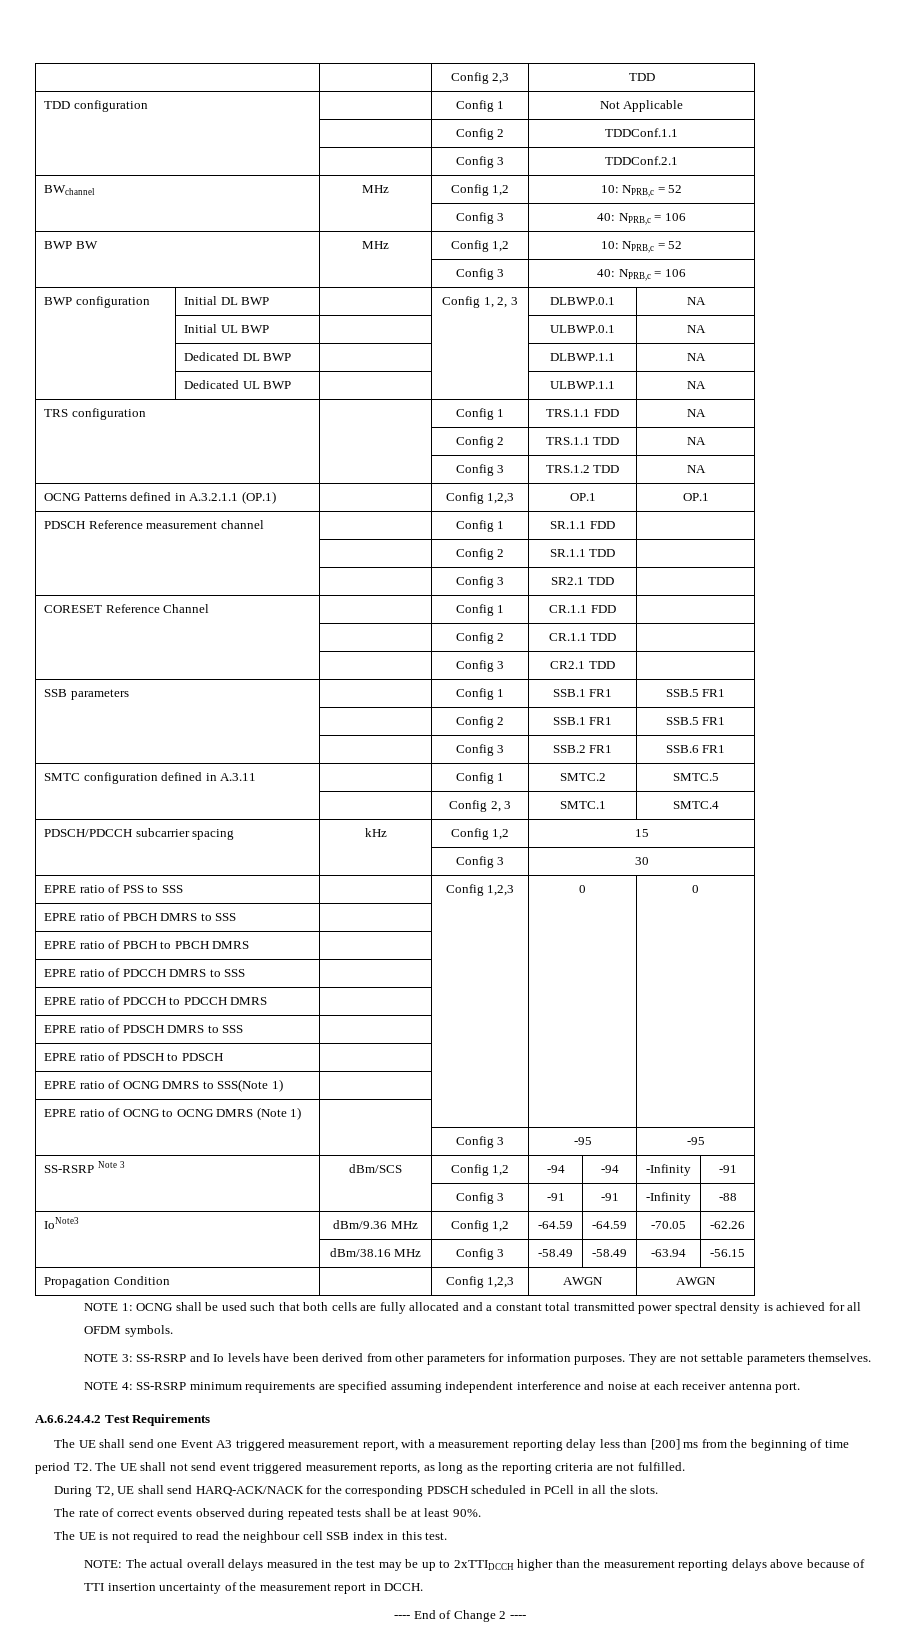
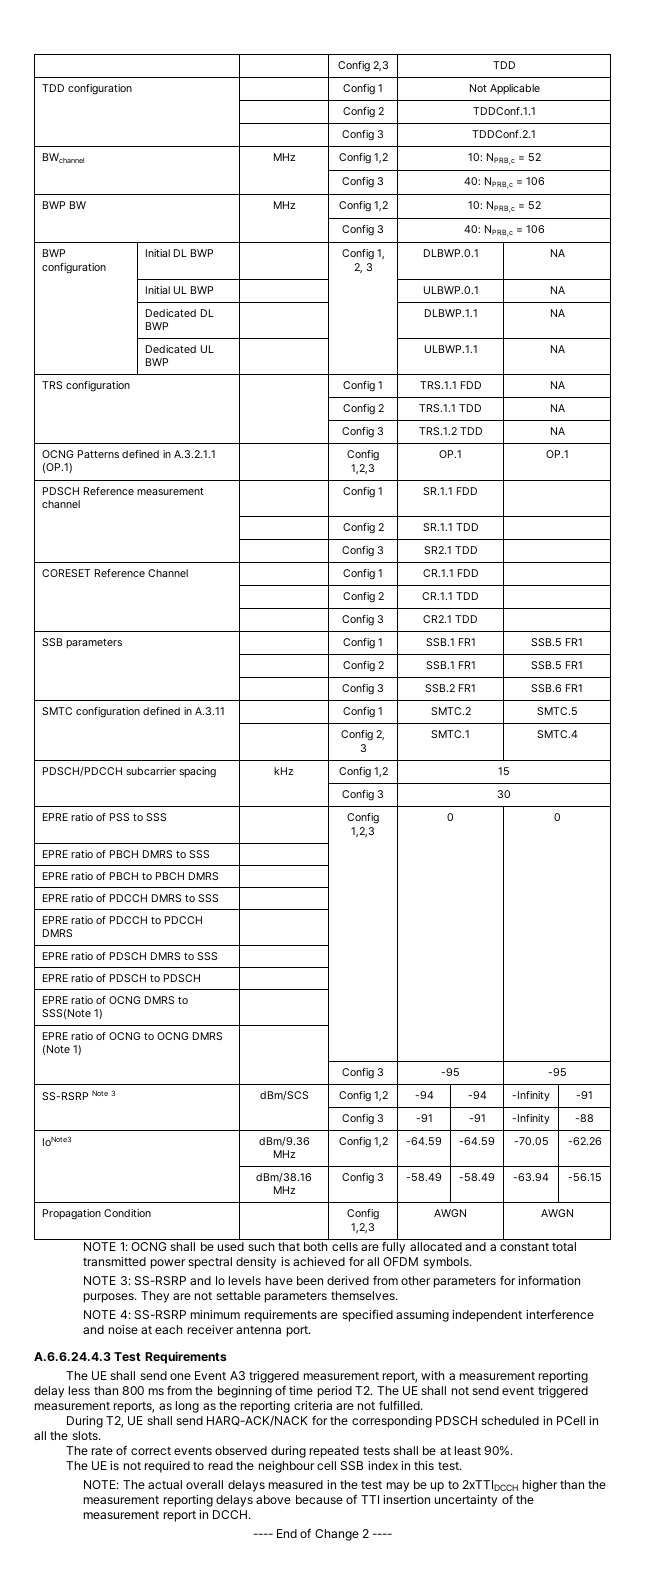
[35,1415,101,1423] A.6.6.24.4.2 -> [34,1352,111,1362] A.6.6.24.4.3
[650,1439,680,1450] [200] -> [122,1386,145,1396] 800

